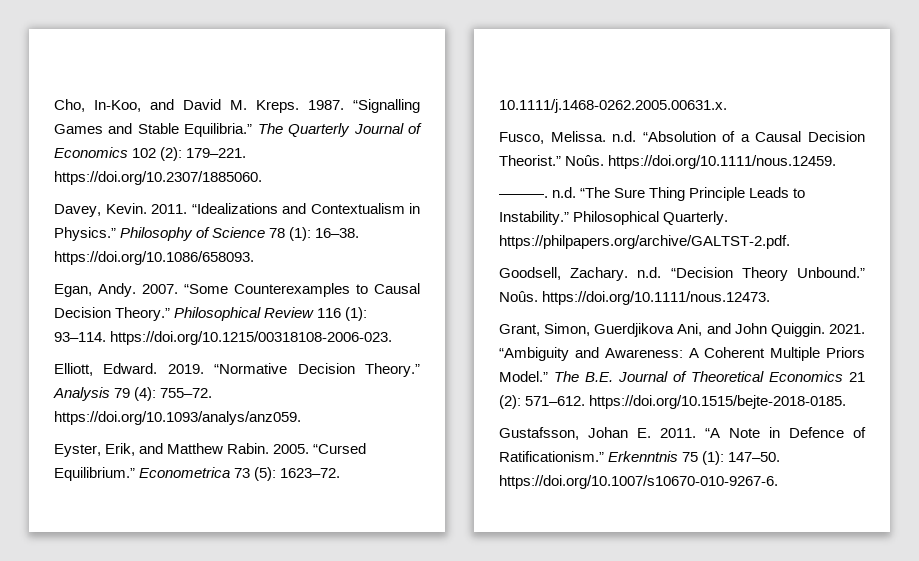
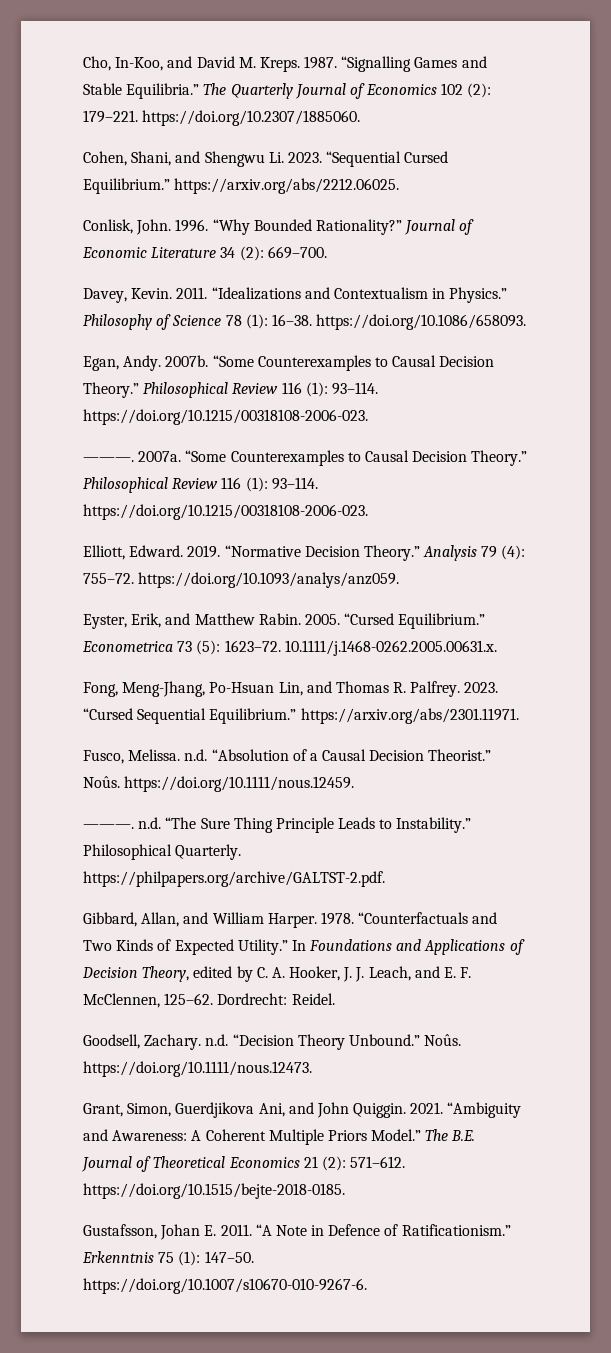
(262, 178) none -> [83,151,449,167] [83,178,400,194] [83,219,475,235] [82,246,327,261] // Cohen, Shani, and Shengwu Li. 2023. “Sequential Cursed Equilibrium.” https://arxiv.org/abs/2212.06025. // Conlisk, John. 1996. “Why Bounded Rationality?” Journal of Economic Literature 34 (2): 669–700.
[142,284,178,294] 2007. -> [165,355,495,371] [83,382,378,398] [83,409,368,425] [83,451,182,462] 2007b. “Some Counterexamples to Causal Decision Theory.” Philosophical Review 116 (1): 93–114. https://doi.org/10.1215/00318108-2006-023. // ———. 2007a.
(727, 106) none -> [83,681,499,697] [83,708,519,724] // Fong, Meng-Jhang, Po-Hsuan Lin, and Thomas R. Palfrey. 2023. “Cursed Sequential Equilibrium.” https://arxiv.org/abs/2301.11971.
(790, 242) none -> [83,912,498,928] [83,939,525,955] [82,966,472,982] [83,993,335,1008] // Gibbard, Allan, and William Harper. 1978. “Counterfactuals and Two Kinds of Expected Utility.” In Foundations and Applications of Decision Theory, edited by C. A. Hooker, J. J. Leach, and E. F. McClennen, 125–62. Dordrecht: Reidel.

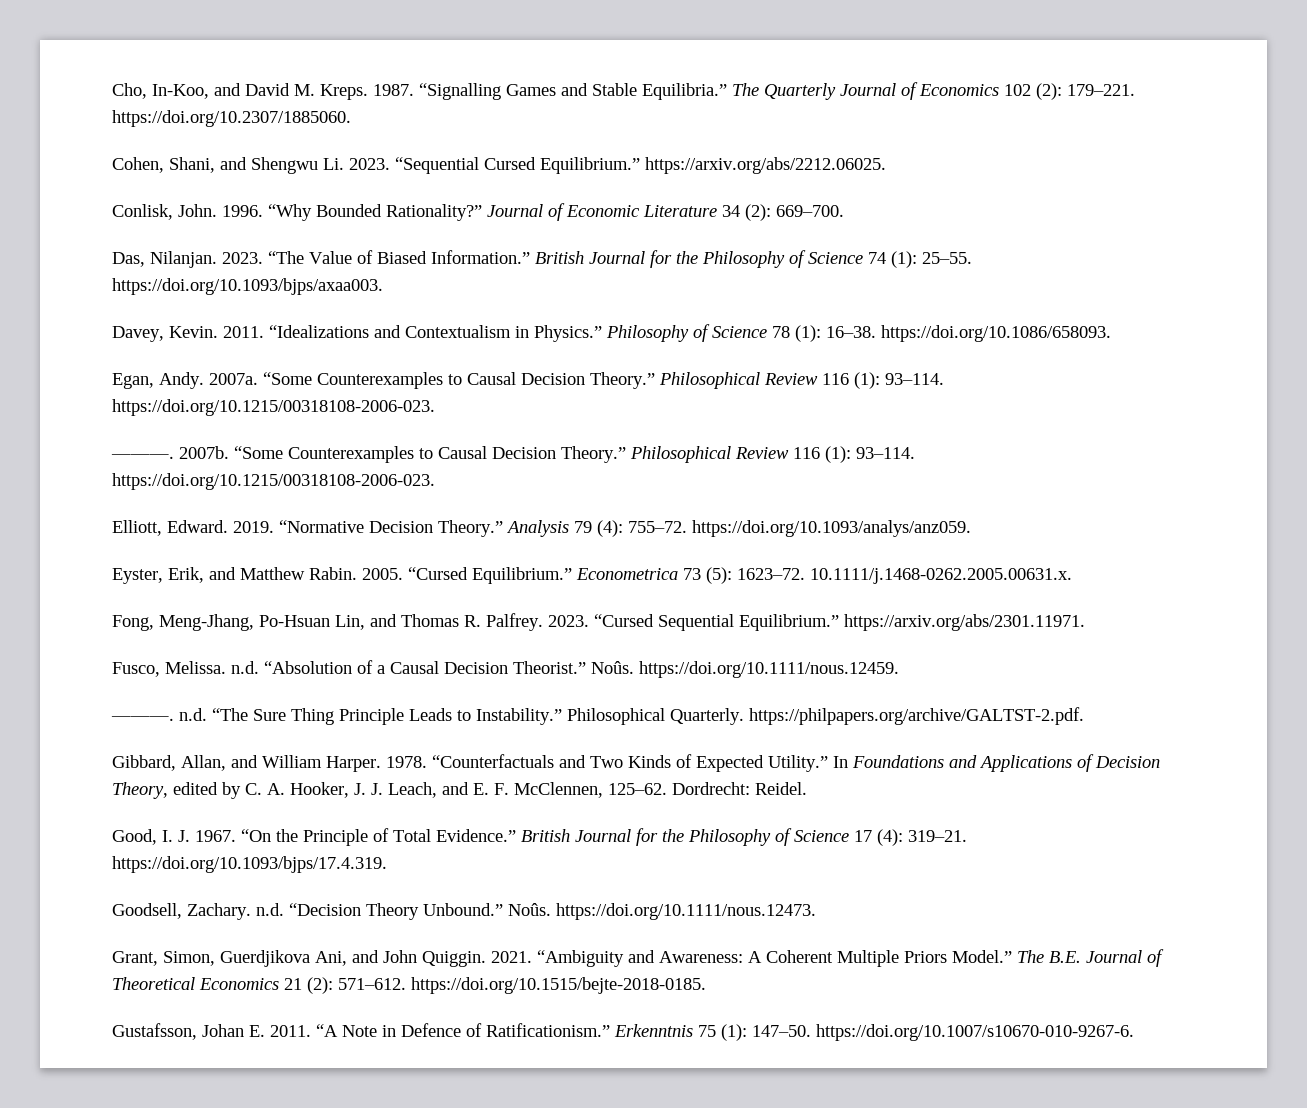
(327, 252) none -> [112,250,972,268] [112,278,383,295] // Das, Nilanjan. 2023. “The Value of Biased Information.” British Journal for the Philosophy of Science 74 (1): 25–55. https://doi.org/10.1093/bjps/axaa003.
[165,355,209,367] 2007b. -> [209,373,258,385] 2007a.
[138,451,182,462] 2007a. -> [179,446,229,459] 2007b.
(335, 999) none -> [112,828,967,846] [112,856,387,873] // Good, I. J. 1967. “On the Principle of Total Evidence.” British Journal for the Philosophy of Science 17 (4): 319–21. https://doi.org/10.1093/bjps/17.4.319.

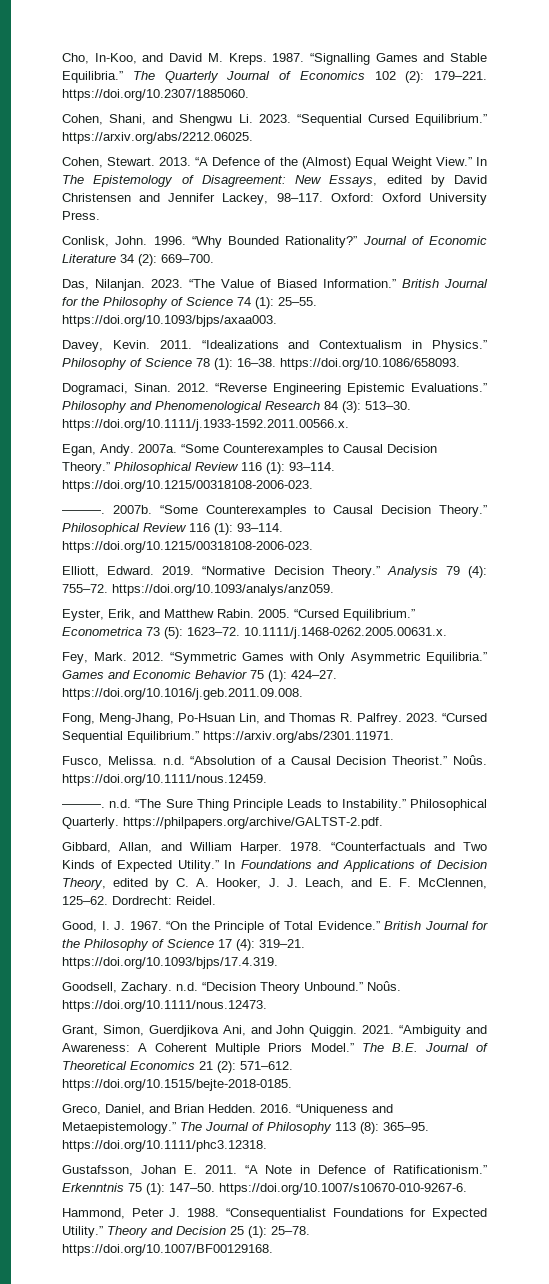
(886, 165) none -> [62,157,487,169] [62,175,487,187] [62,193,488,205] [62,211,100,220] // Cohen, Stewart. 2013. “A Defence of the (Almost) Equal Weight View.” In The Epistemology of Disagreement: New Essays, edited by David Christensen and Jennifer Lackey, 98–117. Oxford: Oxford University Press.
(1111, 333) none -> [62,383,487,395] [62,401,411,413] [62,419,349,431] // Dogramaci, Sinan. 2012. “Reverse Engineering Epistemic Evaluations.” Philosophy and Phenomenological Research 84 (3): 513–30. https://doi.org/10.1111/j.1933-1592.2011.00566.x.
(1072, 576) none -> [62,652,487,664] [62,670,337,682] [62,688,303,700] // Fey, Mark. 2012. “Symmetric Games with Only Asymmetric Equilibria.” Games and Economic Behavior 75 (1): 424–27. https://doi.org/10.1016/j.geb.2011.09.008.
(706, 985) none -> [62,1104,393,1116] [62,1122,429,1134] [62,1140,267,1152] // Greco, Daniel, and Brian Hedden. 2016. “Uniqueness and Metaepistemology.” The Journal of Philosophy 113 (8): 365–95. https://doi.org/10.1111/phc3.12318.
(1134, 1032) none -> [62,1208,487,1220] [62,1226,310,1238] [62,1244,273,1256] // Hammond, Peter J. 1988. “Consequentialist Foundations for Expected Utility.” Theory and Decision 25 (1): 25–78. https://doi.org/10.1007/BF00129168.

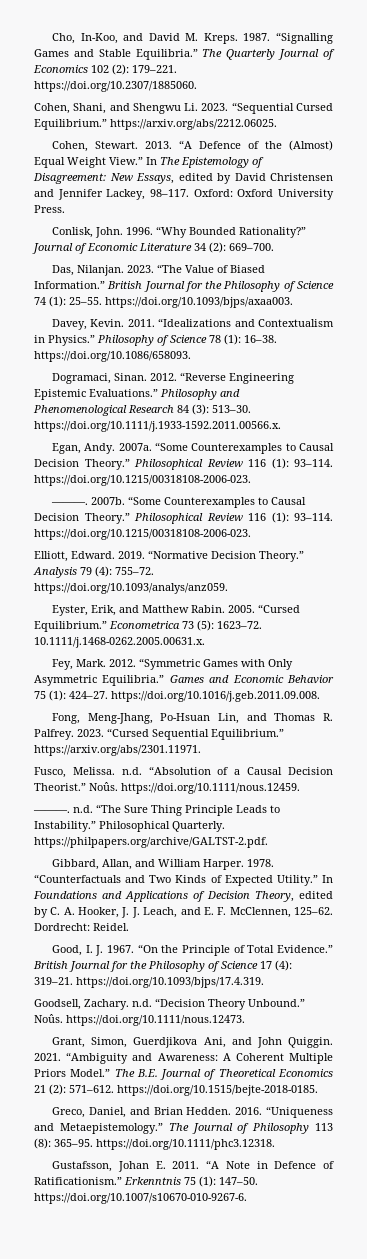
[62,1208,487,1220] [62,1226,310,1238] [62,1244,273,1256] // Hammond, Peter J. 1988. “Consequentialist Foundations for Expected Utility.” Theory and Decision 25 (1): 25–78. https://doi.org/10.1007/BF00129168. -> (247, 1198) none

